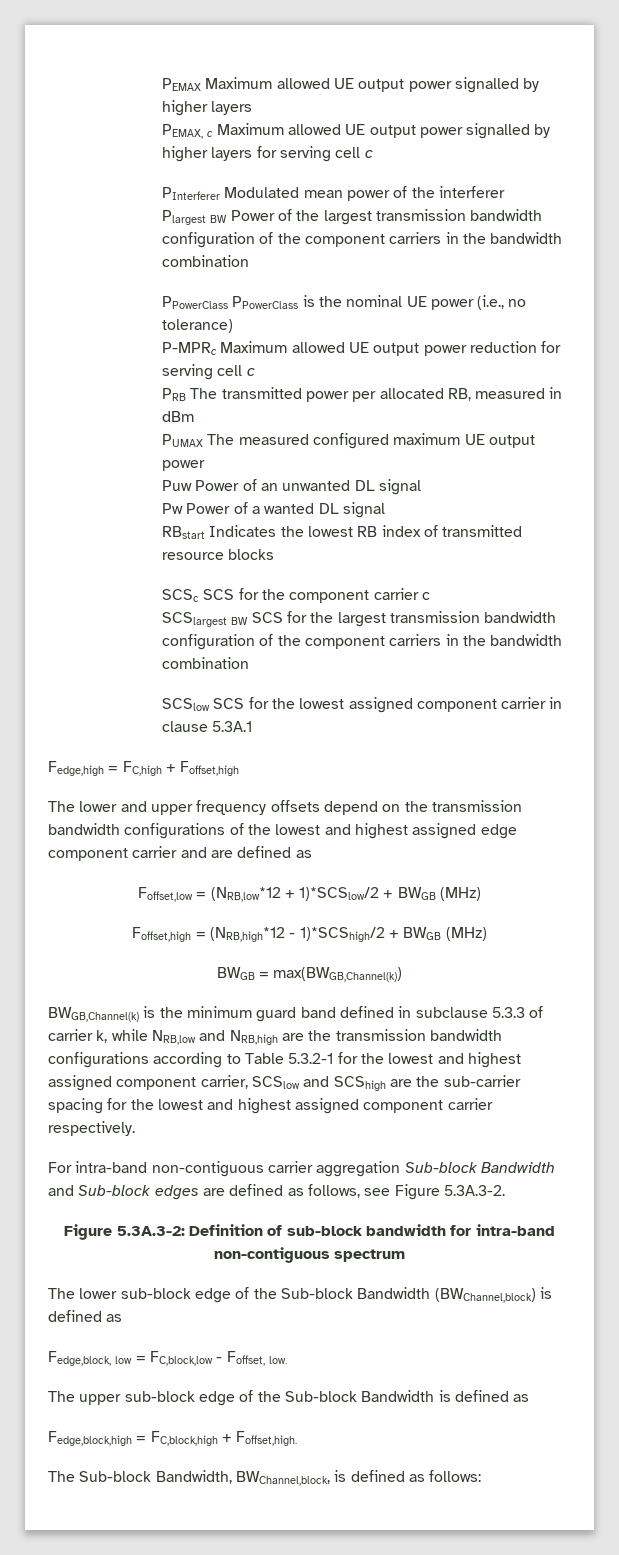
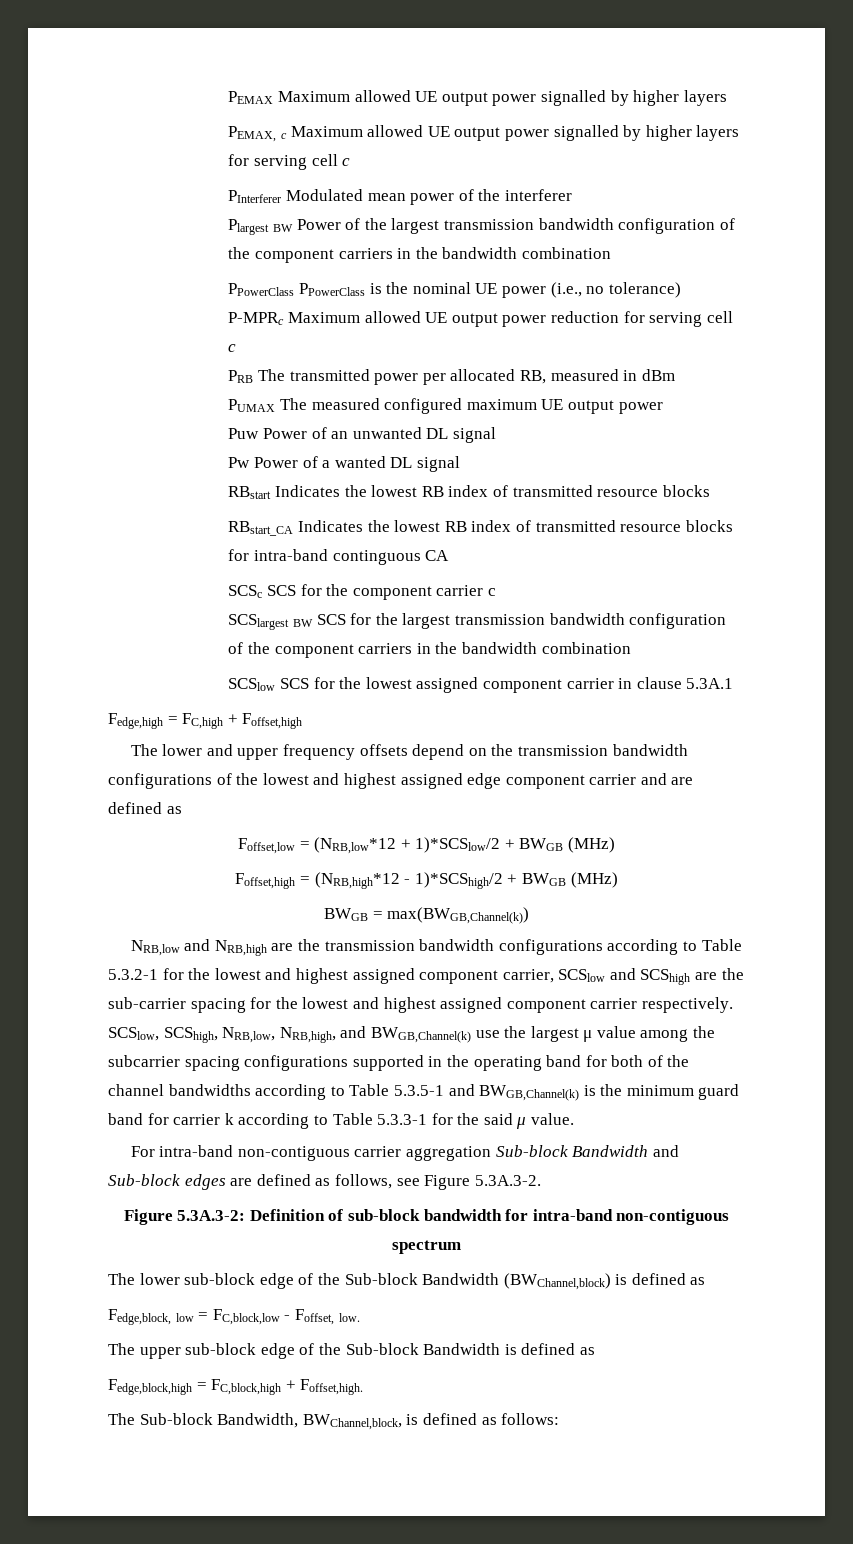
(275, 554) none -> [228,520,733,536] [228,549,450,565] // RBstart_CA Indicates the lowest RB index of transmitted resource blocks for intra-band continguous CA
[48,1006,544,1022] [48,1029,148,1043] BWGB,Channel(k) is the minimum guard band defined in subclause 5.3.3 of carrier k, while -> (530, 915) none
(135, 1128) none -> [108,1026,716,1043] [108,1055,690,1071] [108,1084,740,1101] [108,1113,575,1129] SCSlow, SCShigh, NRB,low, NRB,high, and BWGB,Channel(k) use the largest μ value among the subcarrier spacing configurations supported in the operating band for both of the channel bandwidths according to Table 5.3.5-1 and BWGB,Channel(k) is the minimum guard band for carrier k according to Table 5.3.3-1 for the said μ value.

